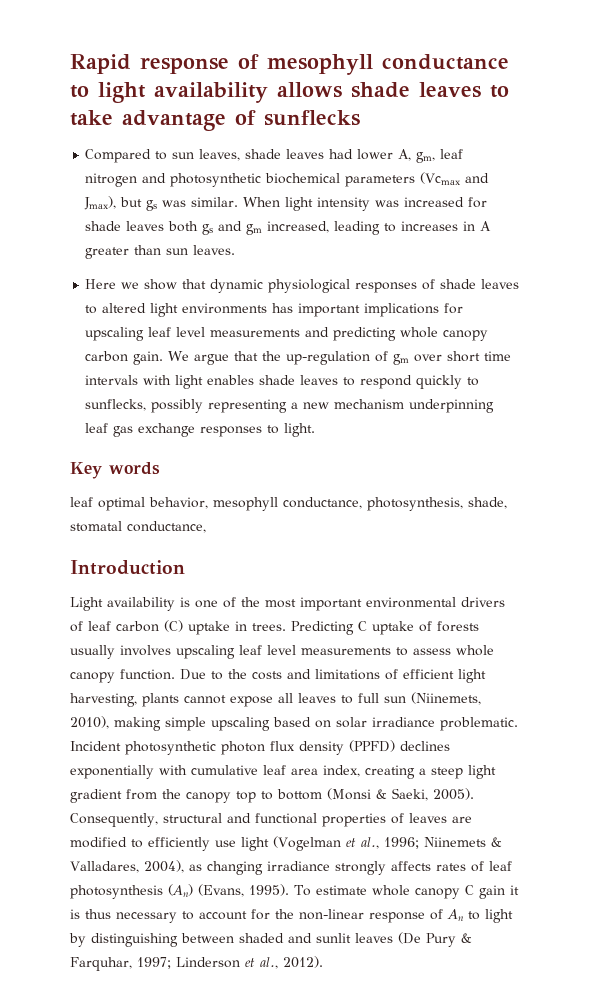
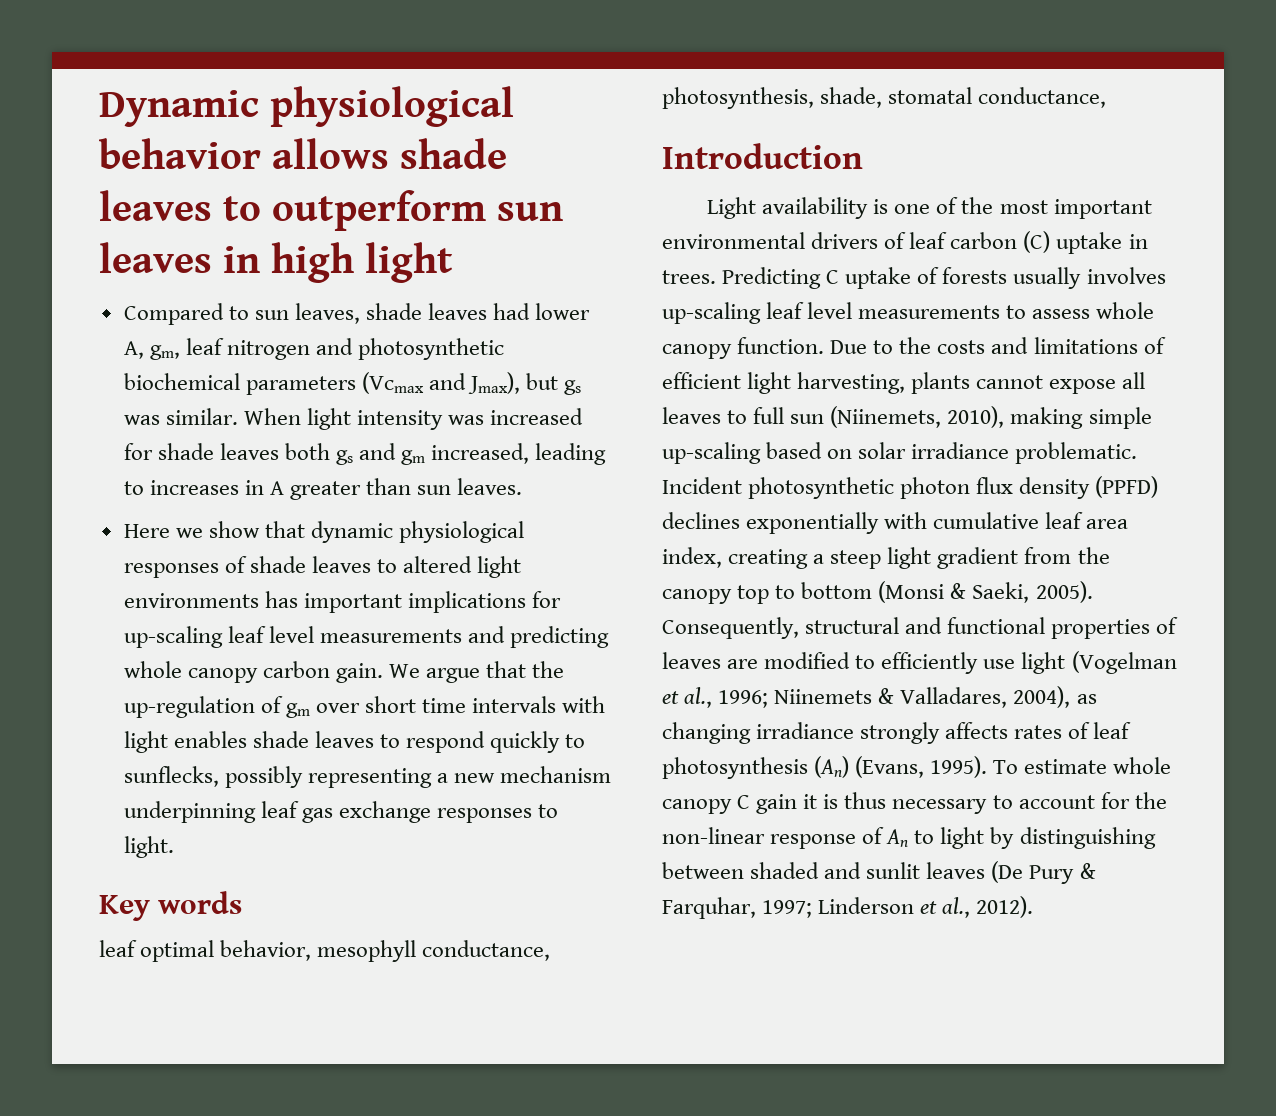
[70,54,509,75] [70,82,509,103] [70,110,360,131] Rapid response of mesophyll conductance to light availability allows shade leaves to take advantage of sunflecks -> [99,86,514,127] [99,138,507,169] [99,190,563,231] [99,242,453,283] Dynamic physiological behavior allows shade leaves to outperform sun leaves in high light
[85,327,145,341] upscaling -> [123,626,223,648] up-scaling
[176,645,235,659] upscaling -> [662,302,761,324] up-scaling
[211,717,270,731] upscaling -> [662,442,761,464] up-scaling

